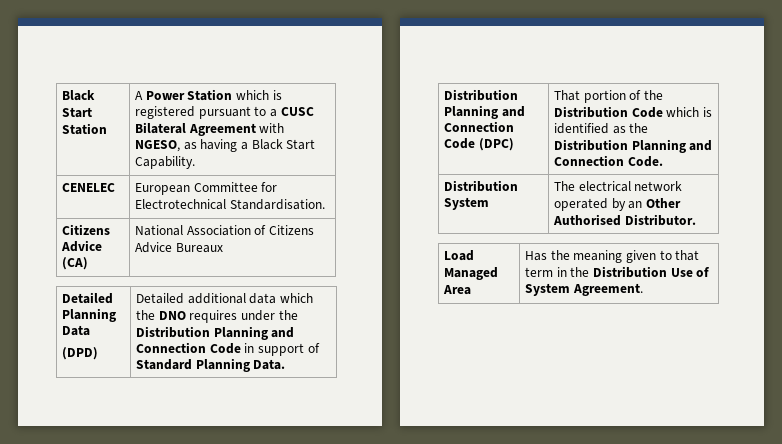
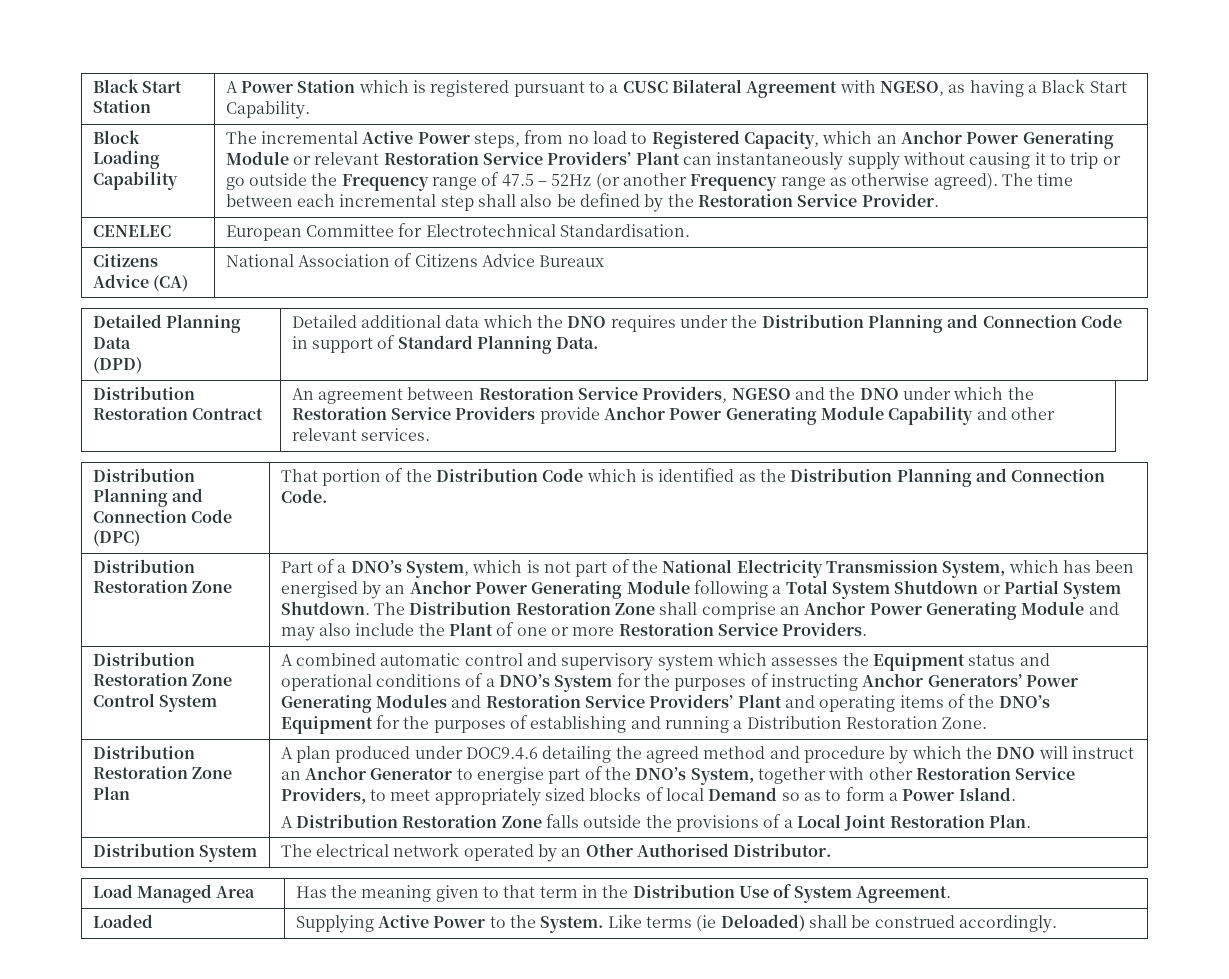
(196, 162) none -> [92,130,140,144] [92,150,160,169] [92,171,178,190] [225,130,1114,149] [225,151,1121,170] [225,172,1074,191] [225,193,939,212] // Block Loading Capability | The incremental Active Power steps, from no load to Registered Capacity, which an Anchor Power Generating Module or relevant Restoration Service Providers’ Plant can instantaneously supply without causing it to trip or go outside the Frequency range of 47.5 – 52Hz (or another Frequency range as otherwise agreed). The time between each incremental step shall also be defined by the Restoration Service Provider.
(286, 364) none -> [92,386,195,400] [92,407,264,420] [291,386,1034,404] [291,406,1055,425] [291,428,431,441] // Distribution Restoration Contract | An agreement between Restoration Service Providers, NGESO and the DNO under which the Restoration Service Providers provide Anchor Power Generating Module Capability and other relevant services.
(663, 161) none -> [92,559,195,573] [92,580,233,593] [280,559,1135,578] [280,580,1122,599] [280,601,1119,620] [280,622,868,641] [92,652,195,666] [92,673,233,686] [92,693,218,712] [280,653,1050,671] [280,673,1078,692] [280,694,1050,713] [280,715,988,734] [92,745,195,759] [92,766,233,779] [92,786,130,800] [280,746,1134,764] [280,766,1076,785] [280,787,1016,806] [280,814,1031,832] // Distribution Restoration Zone | Part of a DNO’s System, which is not part of the National Electricity Transmission System, which has been energised by an Anchor Power Generating Module following a Total System Shutdown or Partial System Shutdown. The Distribution Restoration Zone shall comprise an Anchor Power Generating Module and may also include the Plant of one or more Restoration Service Providers. // Distribution Restoration Zone Control System | A combined automatic control and supervisory system which assesses the Equipment status and operational conditions of a DNO’s System for the purposes of instructing Anchor Generators’ Power Generating Modules and Restoration Service Providers’ Plant and operating items of the DNO’s Equipment for the purposes of establishing and running a Distribution Restoration Zone. // Distribution Restoration Zone Plan | A plan produced under DOC9.4.6 detailing the agreed method and procedure by which the DNO will instruct an Anchor Generator to energise part of the DNO’s System, together with other Restoration Service Providers, to meet appropriately sized blocks of local Demand so as to form a Power Island. // A Distribution Restoration Zone falls outside the provisions of a Local Joint Restoration Plan.
(643, 289) none -> [92,914,153,928] [295,914,1057,933] // Loaded | Supplying Active Power to the System. Like terms (ie Deloaded) shall be construed accordingly.

